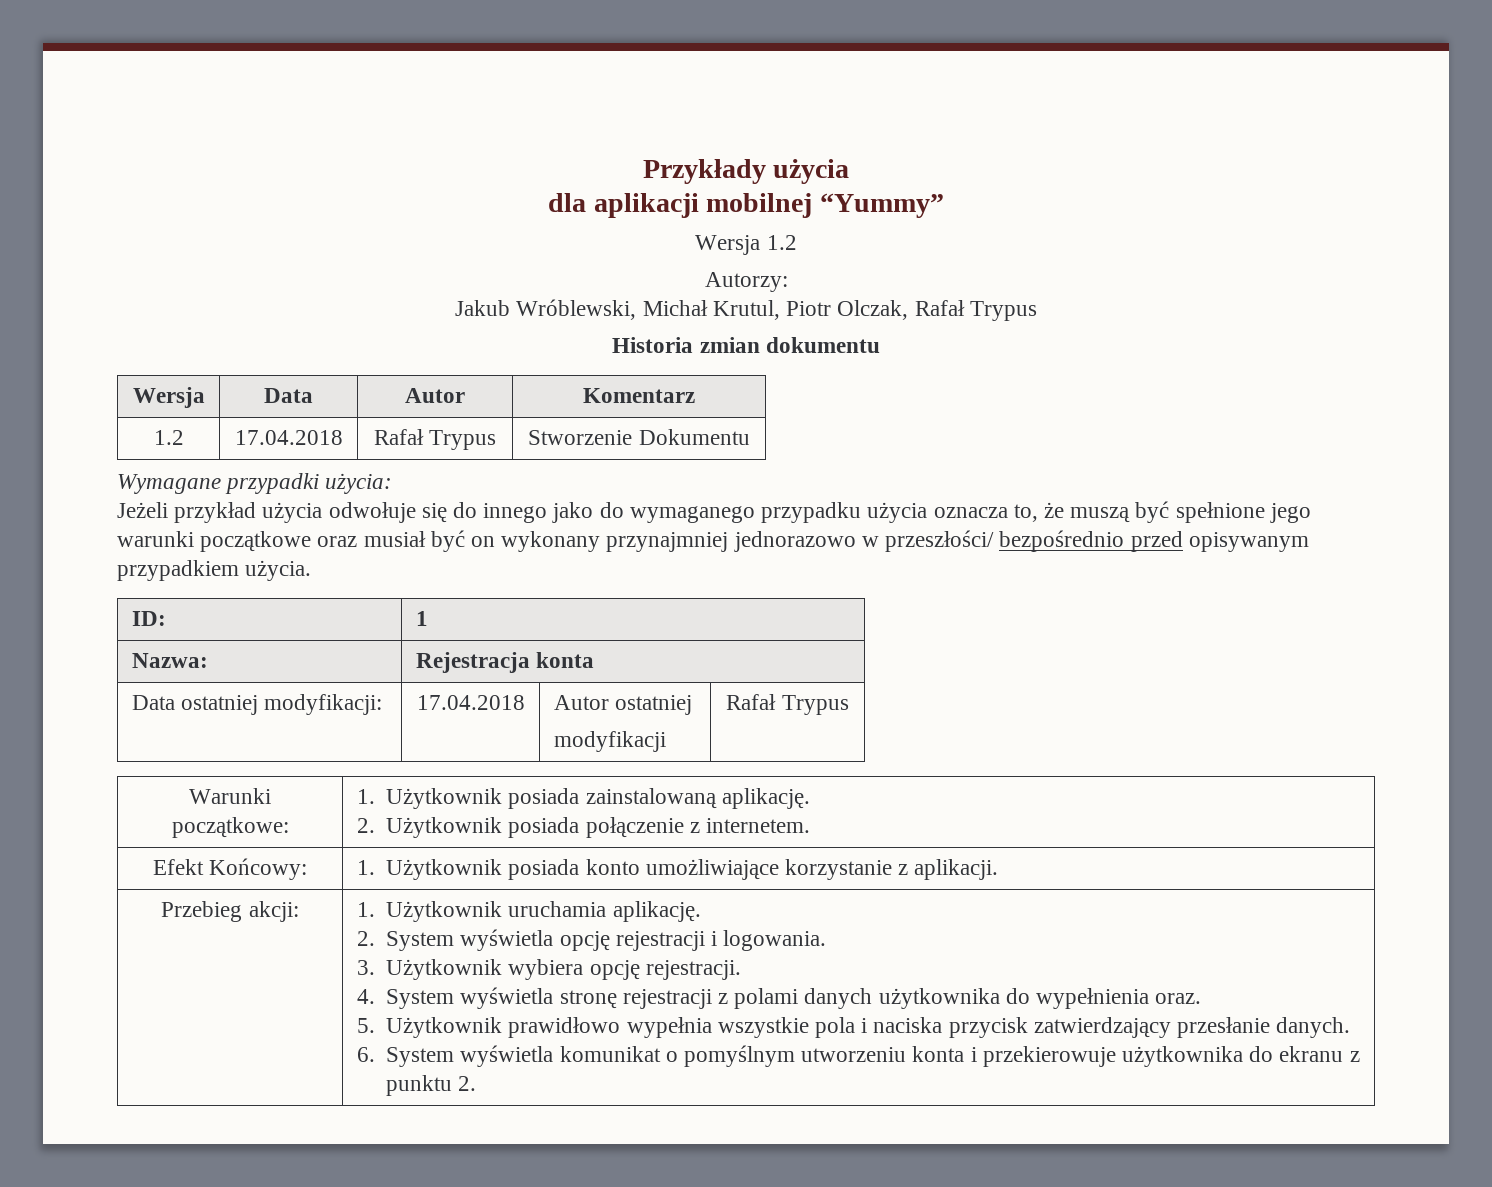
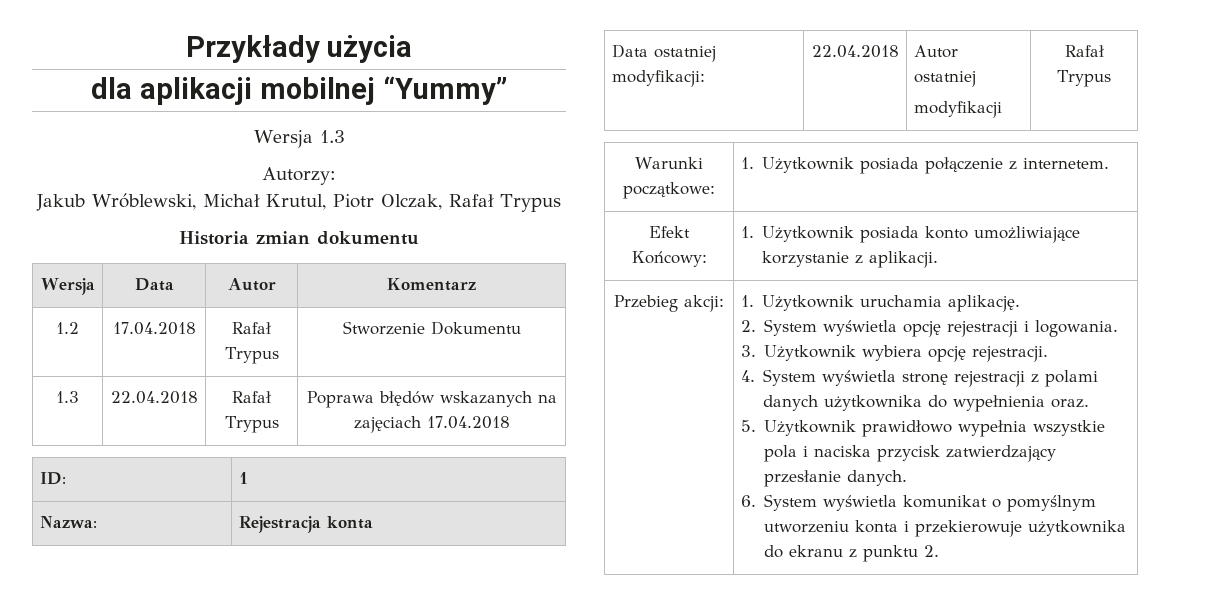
[766,235,797,250] 1.2 -> [319,130,345,143] 1.3
[117,473,393,494] [117,501,1311,523] [117,530,1309,552] [117,560,312,581] // Wymagane przypadki użycia: // Jeżeli przykład użycia odwołuje się do innego jako do wymaganego przypadku użycia oznacza to, że muszą być spełnione jego warunki początkowe oraz musiał być on wykonany przynajmniej jednorazowo w przeszłości/ bezpośrednio przed opisywanym przypadkiem użycia. -> [56,391,79,403] [110,391,198,404] [232,391,272,403] [224,416,279,433] [306,391,557,408] [353,416,510,433] // 1.3 | 22.04.2018 | Rafał Trypus | Poprawa błędów wskazanych na zajęciach 17.04.2018
[416,695,525,710] 17.04.2018 -> [811,45,899,58] 22.04.2018
[585,788,810,809] [356,817,580,838] zainstalowaną aplikację. // 2. Użytkownik posiada -> (920, 165) none

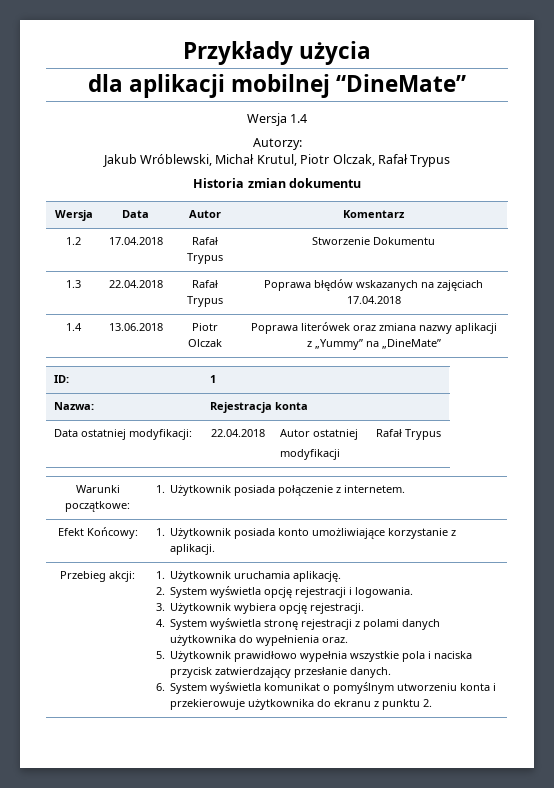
[382,76,507,105] [253,130,345,148] “Yummy” // Wersja 1.3 -> [336,74,467,92] [246,113,308,126] “DineMate” // Wersja 1.4
(510, 422) none -> [66,323,82,331] [108,323,163,331] [192,323,218,331] [188,339,222,347] [250,322,497,334] [306,339,441,350] // 1.4 | 13.06.2018 | Piotr Olczak | Poprawa literówek oraz zmiana nazwy aplikacji z „Yummy” na „DineMate”

